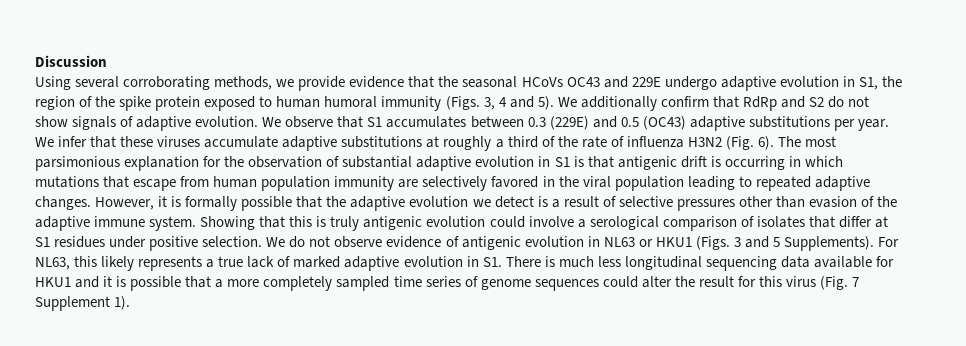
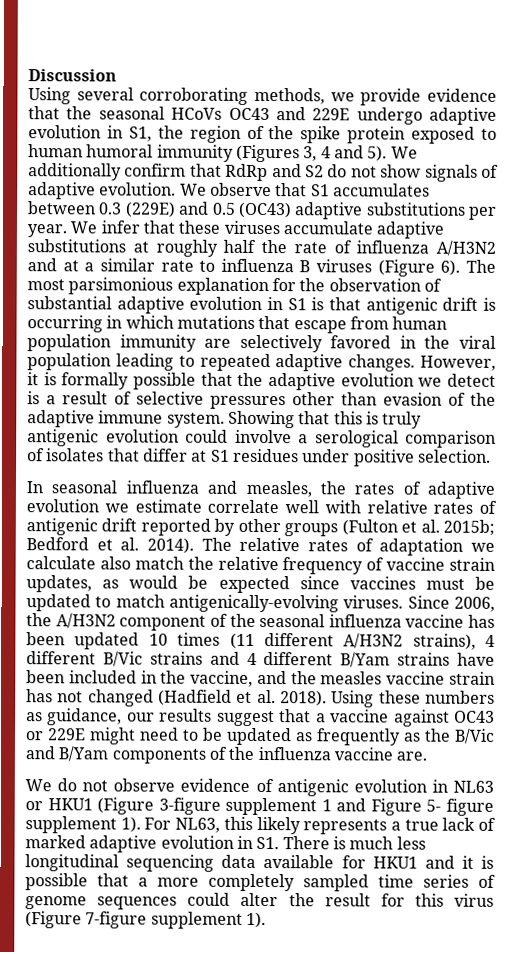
[445,96,480,110] (Figs. -> [235,144,300,163] (Figures
[495,136,555,148] a third of -> [223,239,257,253] half
[687,136,754,150] H3N2 (Fig. -> [436,240,496,256] [27,258,435,277] A/H3N2 and at a similar rate to influenza B viruses (Figure
(263, 241) none -> [26,480,495,499] [26,499,497,514] [26,518,496,537] [26,537,496,556] [26,556,495,575] [26,575,495,594] [26,594,495,613] [26,613,495,631] [26,632,495,650] [26,651,495,668] [26,670,495,687] [26,689,495,708] [26,708,496,727] [25,727,495,746] [25,746,428,764] // In seasonal influenza and measles, the rates of adaptive evolution we estimate correlate well with relative rates of antigenic drift reported by other groups (Fulton et al. 2015b; Bedford et al. 2014). The relative rates of adaptation we calculate also match the relative frequency of vaccine strain updates, as would be expected since vaccines must be updated to match antigenically-evolving viruses. Since 2006, the A/H3N2 component of the seasonal influenza vaccine has been updated 10 times (11 different A/H3N2 strains), 4 different B/Vic strains and 4 different B/Yam strains have been included in the vaccine, and the measles vaccine strain has not changed (Hadfield et al. 2018). Using these numbers as guidance, our results suggest that a vaccine against OC43 or 229E might need to be updated as frequently as the B/Vic and B/Yam components of the influenza vaccine are. //
[695,236,875,251] (Figs. 3 and 5 Supplements). -> [97,797,494,816] [25,816,141,834] (Figure 3-figure supplement 1 and Figure 5- figure supplement 1).
[820,276,860,290] [35,296,110,311] (Fig. 7 Supplement -> [25,911,243,929] (Figure 7-figure supplement

